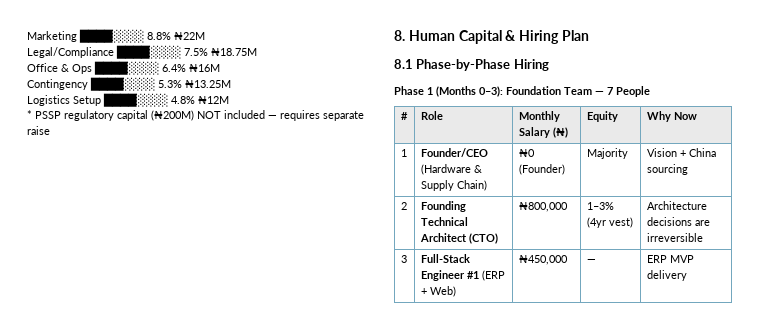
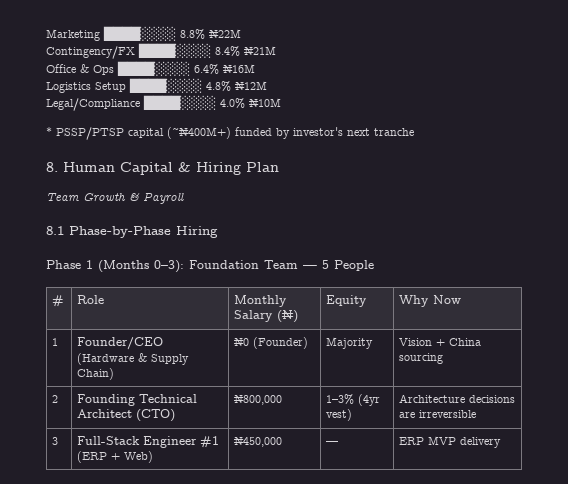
[27,45,257,59] Legal/Compliance ████░░░░ 7.5% ₦18.75M -> [46,43,276,59] Contingency/FX ████░░░░ 8.4% ₦21M
[27,77,231,91] // Contingency ████░░░░ 5.3% ₦13.25M -> (255, 68) none
[27,110,364,121] [27,126,50,135] * PSSP regulatory capital (₦200M) NOT included — requires separate raise -> [46,95,281,111] [46,127,414,140] Legal/Compliance ████░░░░ 4.0% ₦10M // * PSSP/PTSP capital (~₦400M+) funded by investor's next tranche
(589, 35) none -> [46,193,184,204] // Team Growth & Payroll
[607,87,613,95] 7 -> [322,260,329,269] 5

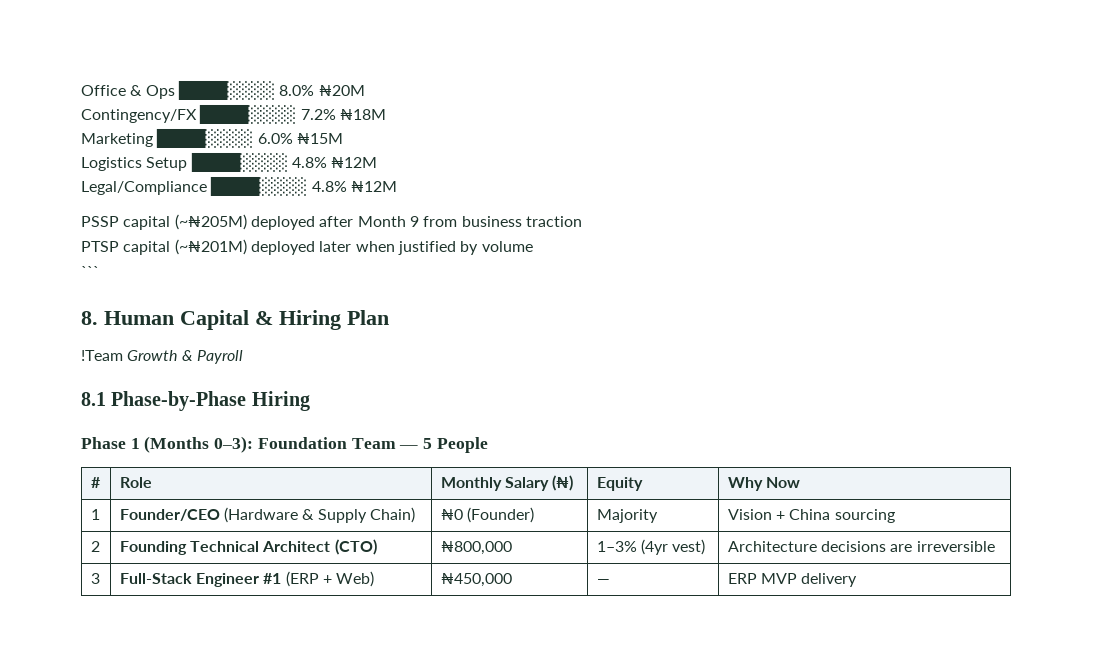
[46,26,241,41] [46,43,276,59] [46,61,255,76] Marketing ████░░░░ 8.8% ₦22M // Contingency/FX ████░░░░ 8.4% ₦21M // Office & Ops ████░░░░ 6.4% ₦16M -> [81,80,365,100] [81,104,386,124] [81,128,343,148] Office & Ops ████░░░░ 8.0% ₦20M // Contingency/FX ████░░░░ 7.2% ₦18M // Marketing ████░░░░ 6.0% ₦15M
[220,98,281,109] [46,127,414,140] 4.0% ₦10M // * PSSP/PTSP capital (~₦400M+) funded by investor's next tranche -> [311,181,397,192] [81,214,582,230] [81,239,533,255] [81,266,99,277] 4.8% ₦12M // PSSP capital (~₦205M) deployed after Month 9 from business traction // PTSP capital (~₦201M) deployed later when justified by volume // ```
[46,193,80,201] Team -> [81,350,123,361] !Team

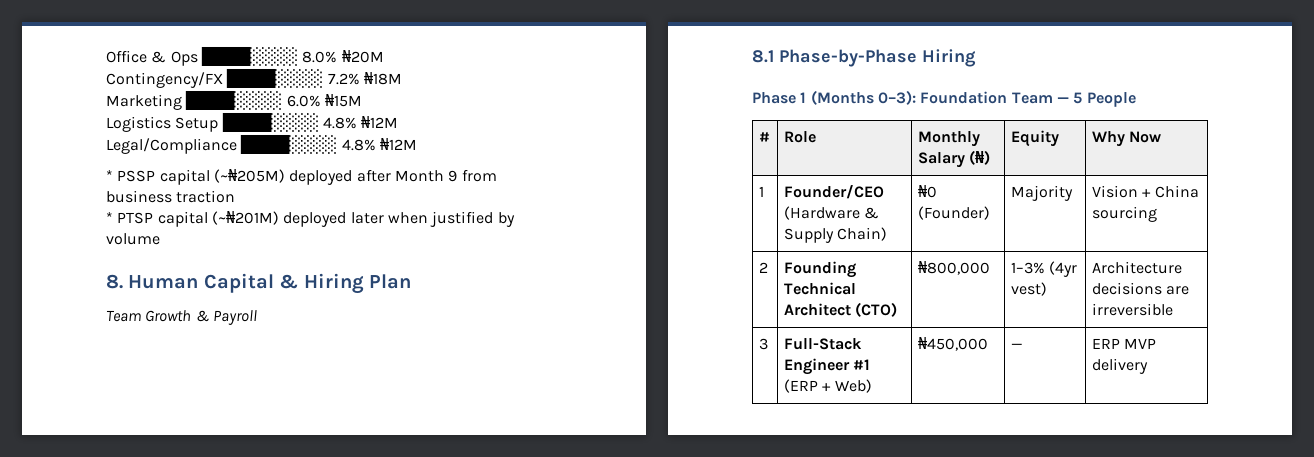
(397, 186) none -> [106,170,113,181] *
(582, 221) none -> [106,212,113,223] *
[81,266,99,277] // ``` -> (160, 239) none
[81,350,123,361] !Team -> [106,310,141,322] Team

